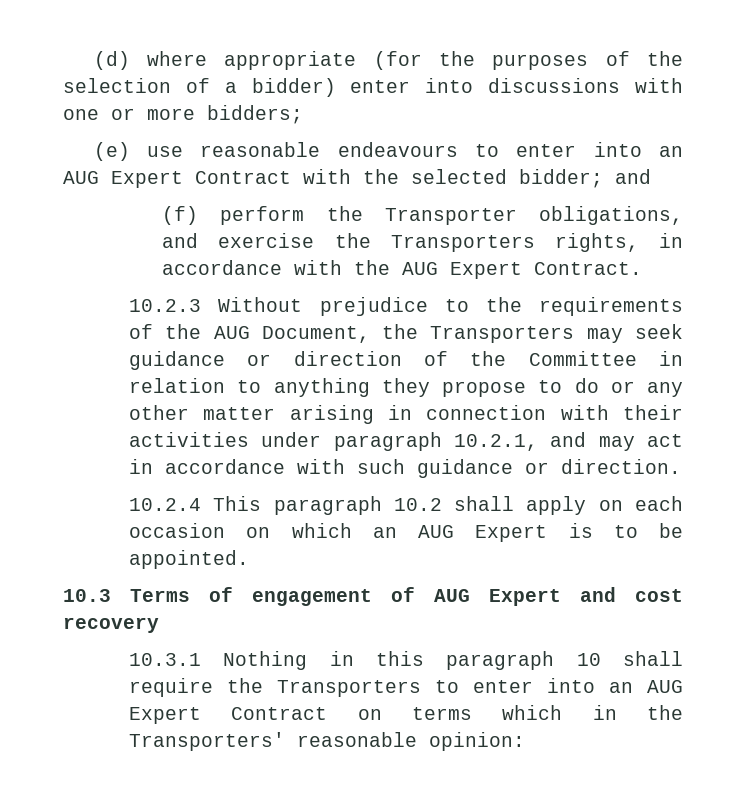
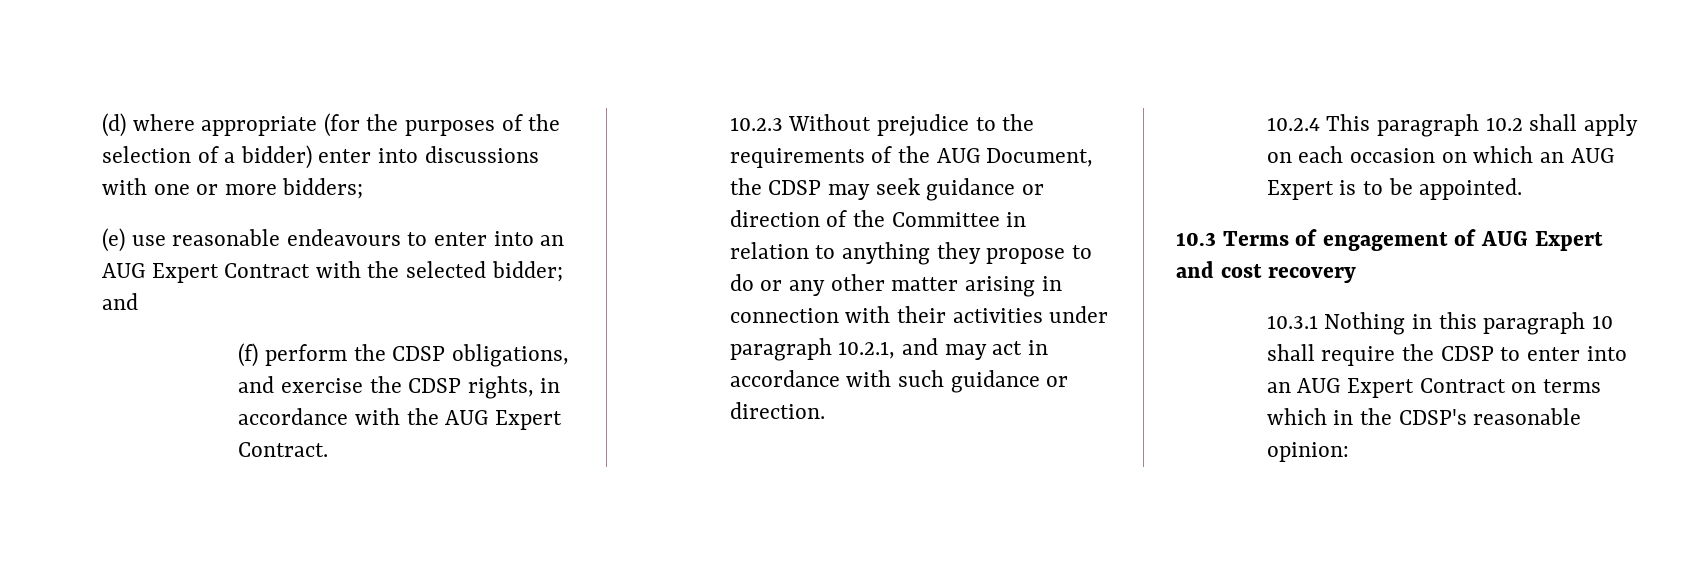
[384,208,517,225] Transporter -> [392,346,446,361] CDSP
[390,235,535,252] Transporters -> [408,378,462,393] CDSP
[430,326,575,343] Transporters -> [768,180,822,195] CDSP
[277,680,422,697] Transporters -> [1440,346,1494,361] CDSP
[129,732,286,751] Transporters' -> [1398,409,1467,425] CDSP's

